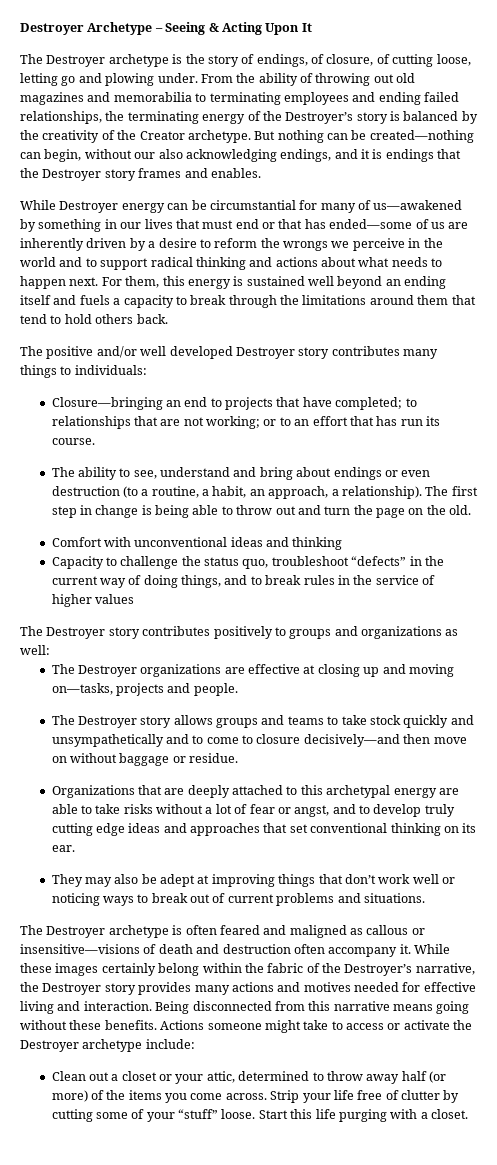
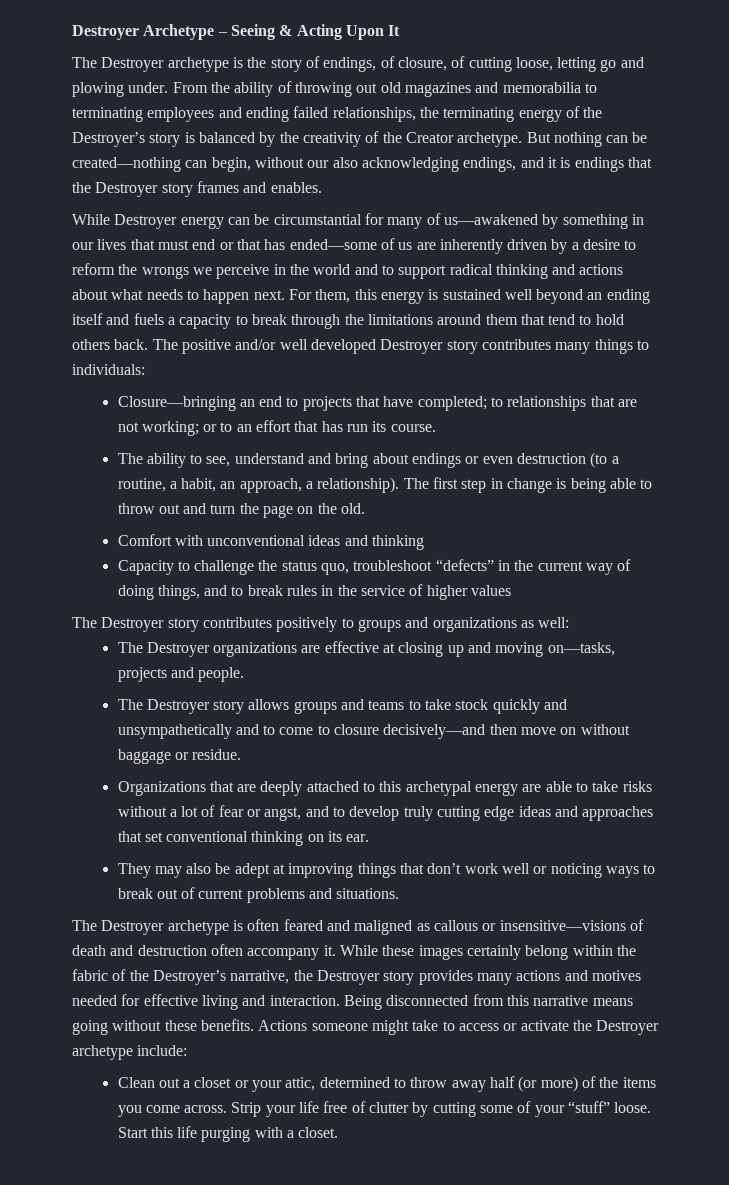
(168, 319) // -> (149, 344) none

